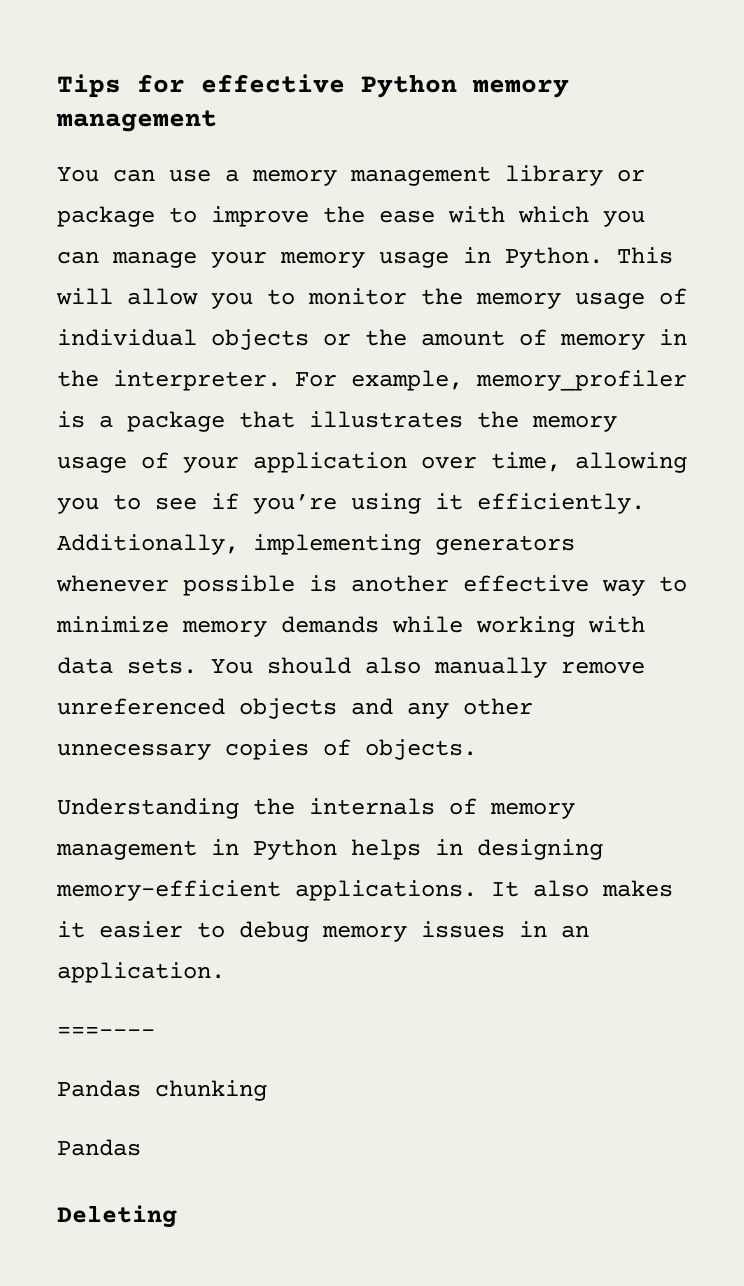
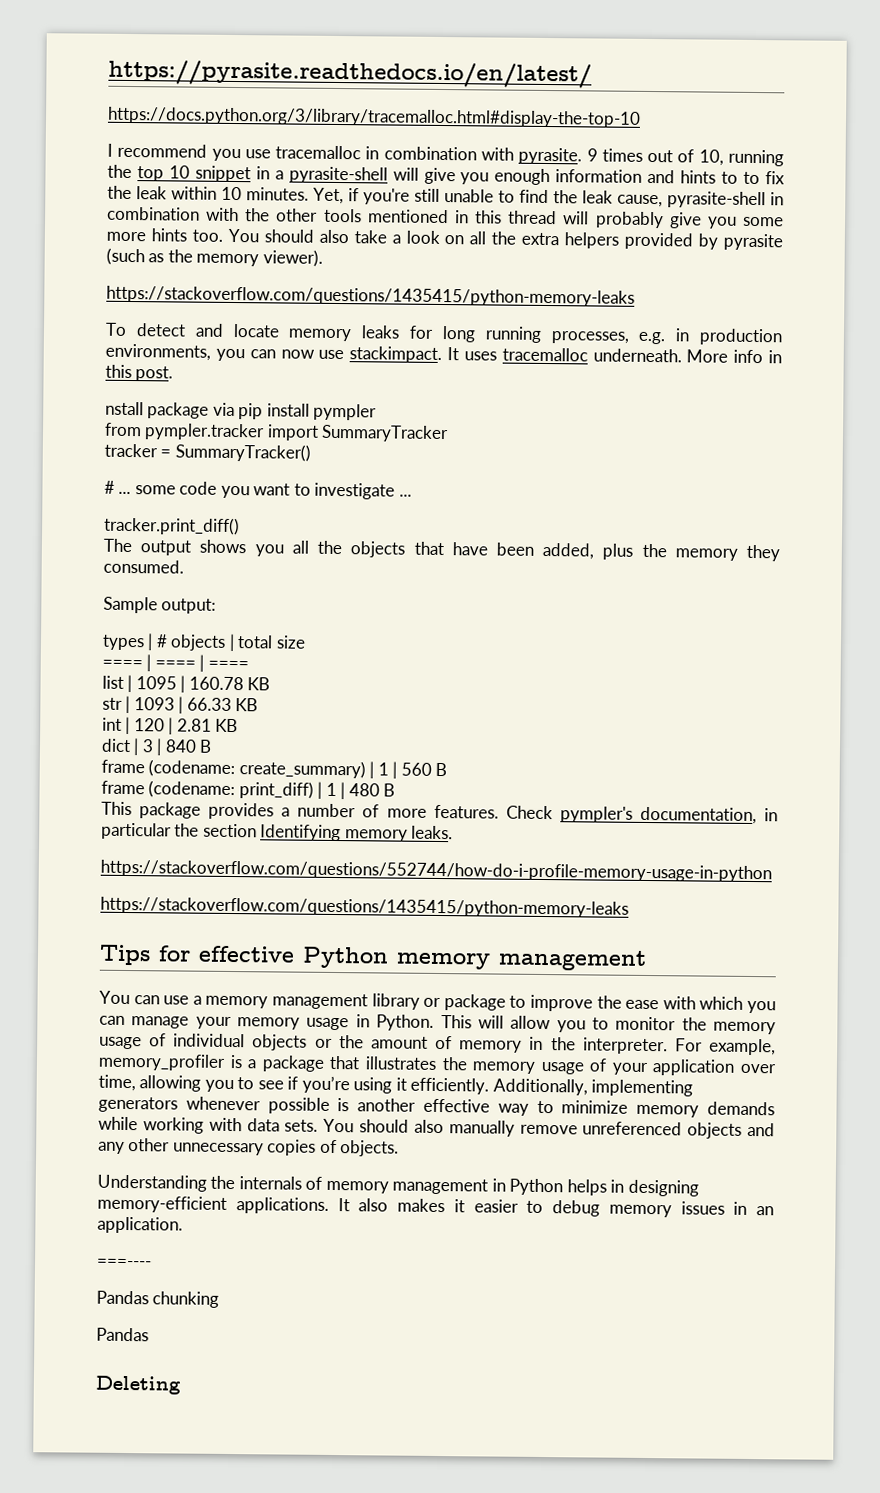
(57, 86) none -> [108,59,592,89] [107,106,641,128] [107,143,785,167] [107,164,785,186] [107,185,784,209] [107,206,784,229] [106,228,783,251] [106,247,323,267] [106,285,635,307] [105,322,784,346] [105,343,783,364] [105,364,174,382] [105,401,378,421] [104,422,450,443] [104,443,311,462] [104,480,412,500] [104,516,240,536] [103,538,780,562] [103,559,184,574] [103,596,217,614] [102,633,306,652] [102,654,249,672] [102,674,271,693] [102,695,259,714] [102,716,239,735] [101,738,213,756] [101,759,448,779] [101,780,396,800] [101,801,778,825] [101,822,454,842] [100,859,772,883] [100,896,629,918] https://pyrasite.readthedocs.io/en/latest/ // https://docs.python.org/3/library/tracemalloc.html#display-the-top-10 // I recommend you use tracemalloc in combination with pyrasite. 9 times out of 10, running the top 10 snippet in a pyrasite-shell will give you enough information and hints to to fix the leak within 10 minutes. Yet, if you're still unable to find the leak cause, pyrasite-shell in combination with the other tools mentioned in this thread will probably give you some more hints too. You should also take a look on all the extra helpers provided by pyrasite (such as the memory viewer). // https://stackoverflow.com/questions/1435415/python-memory-leaks // To detect and locate memory leaks for long running processes, e.g. in production environments, you can now use stackimpact. It uses tracemalloc underneath. More info in this post. // nstall package via pip install pympler // from pympler.tracker import SummaryTracker // tracker = SummaryTracker() // # ... some code you want to investigate ... // tracker.print_diff() // The output shows you all the objects that have been added, plus the memory they consumed. // Sample output: // types | # objects | total size // ==== | ==== | ==== // list | 1095 | 160.78 KB // str | 1093 | 66.33 KB // int | 120 | 2.81 KB // dict | 3 | 840 B // frame (codename: create_summary) | 1 | 560 B // frame (codename: print_diff) | 1 | 480 B // This package provides a number of more features. Check pympler's documentation, in particular the section Identifying memory leaks. // https://stackoverflow.com/questions/552744/how-do-i-profile-memory-usage-in-python // https://stackoverflow.com/questions/1435415/python-memory-leaks //

